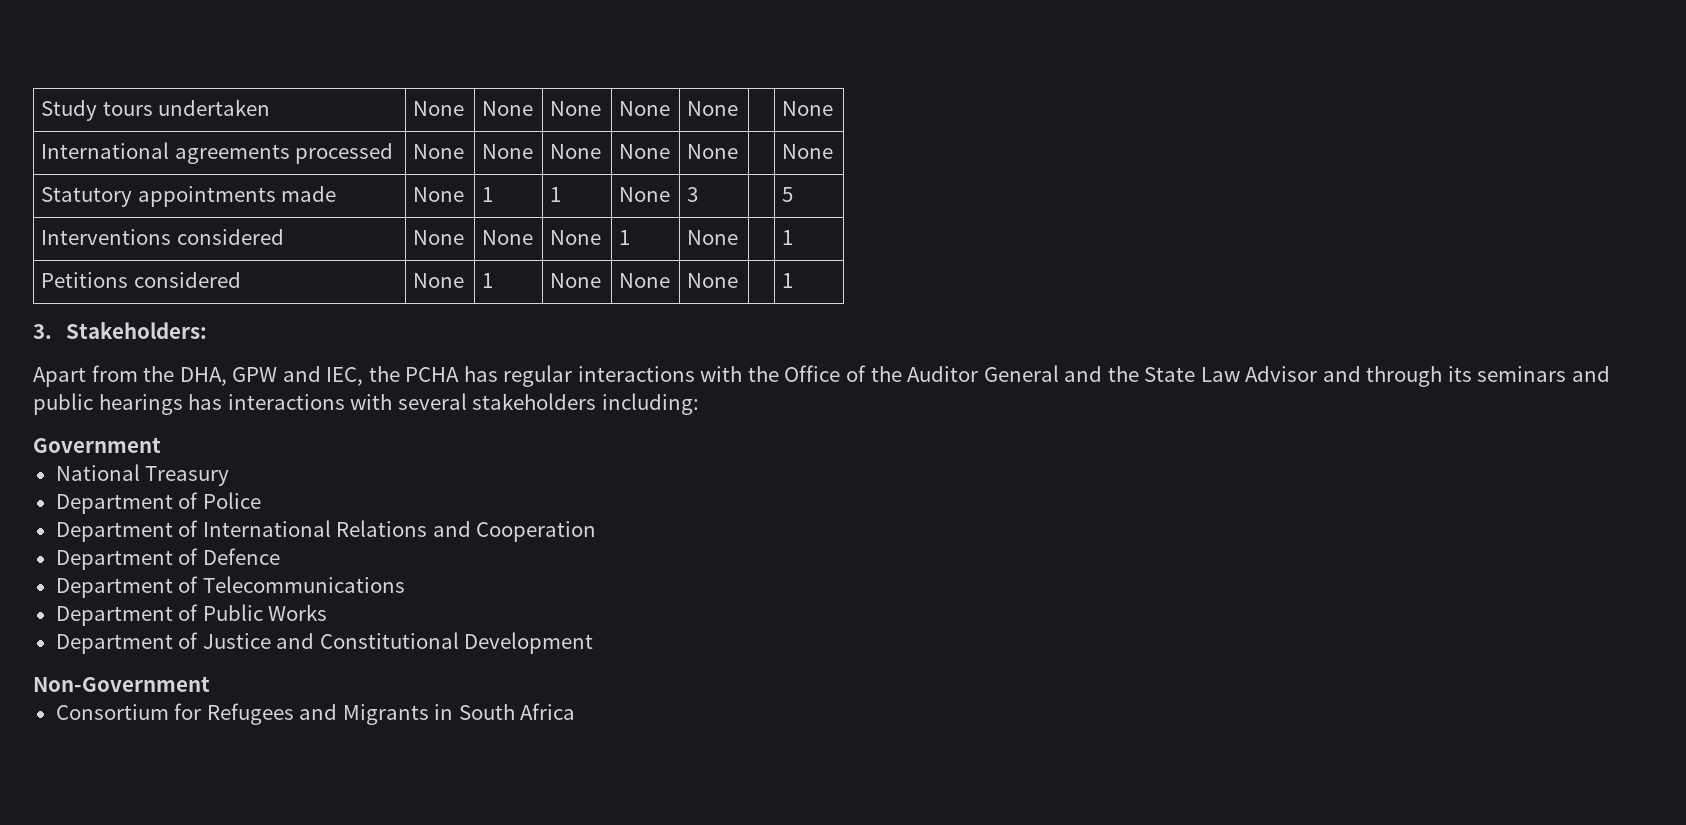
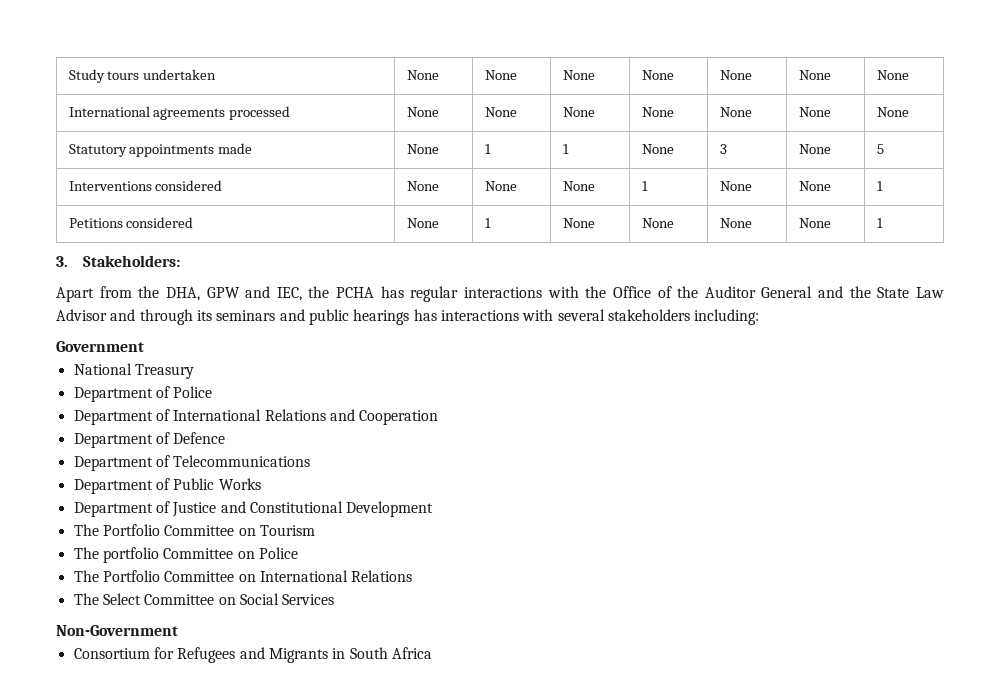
(739, 108) | -> [798,70,831,80] | None
(739, 151) | -> [798,107,831,117] | None
(699, 194) | -> [798,144,831,154] | None
(739, 237) | -> [798,181,831,191] | None
(739, 280) | -> [798,218,831,228] | None
(594, 643) none -> [73,524,315,536] [73,547,298,563] [73,570,413,582] [73,593,335,605] // The Portfolio Committee on Tourism // The portfolio Committee on Police // The Portfolio Committee on International Relations // The Select Committee on Social Services

